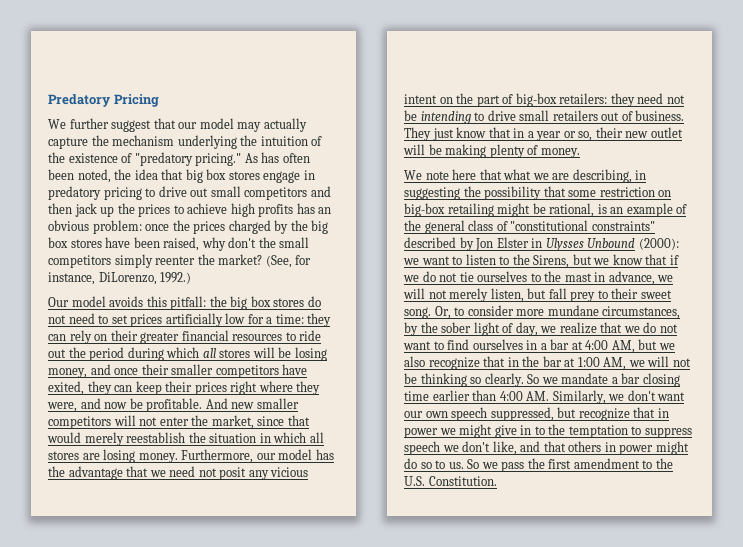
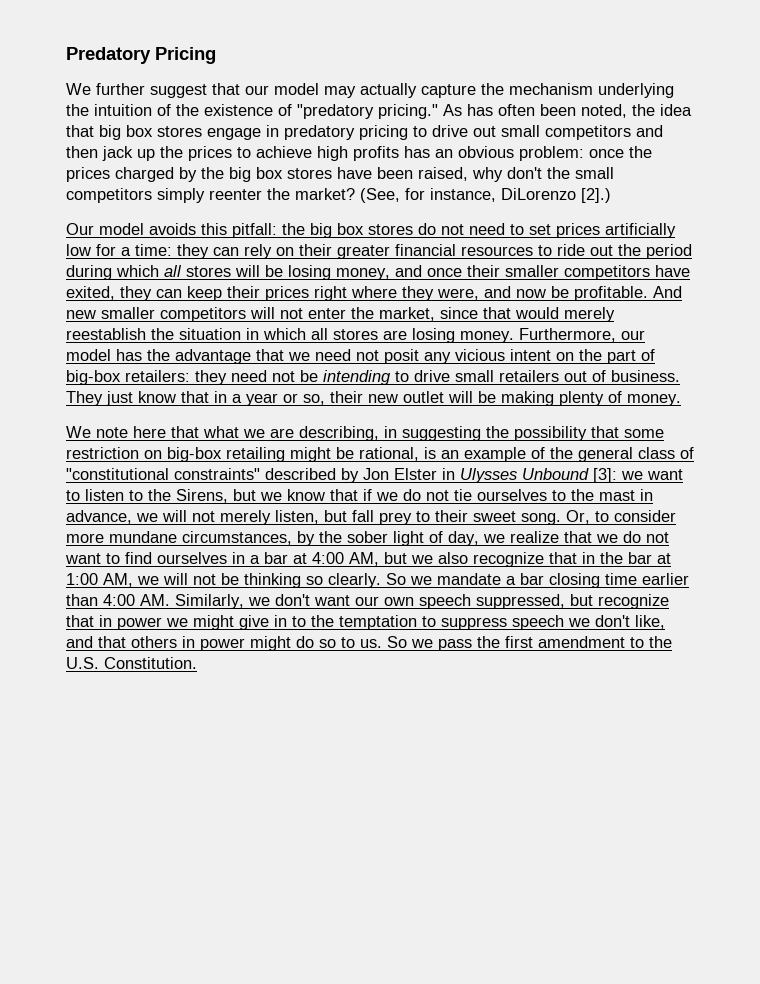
[98,272,192,285] DiLorenzo, 1992.) -> [501,188,611,203] DiLorenzo [2].)
[638,238,679,250] (2000): -> [593,468,617,483] [3]:

